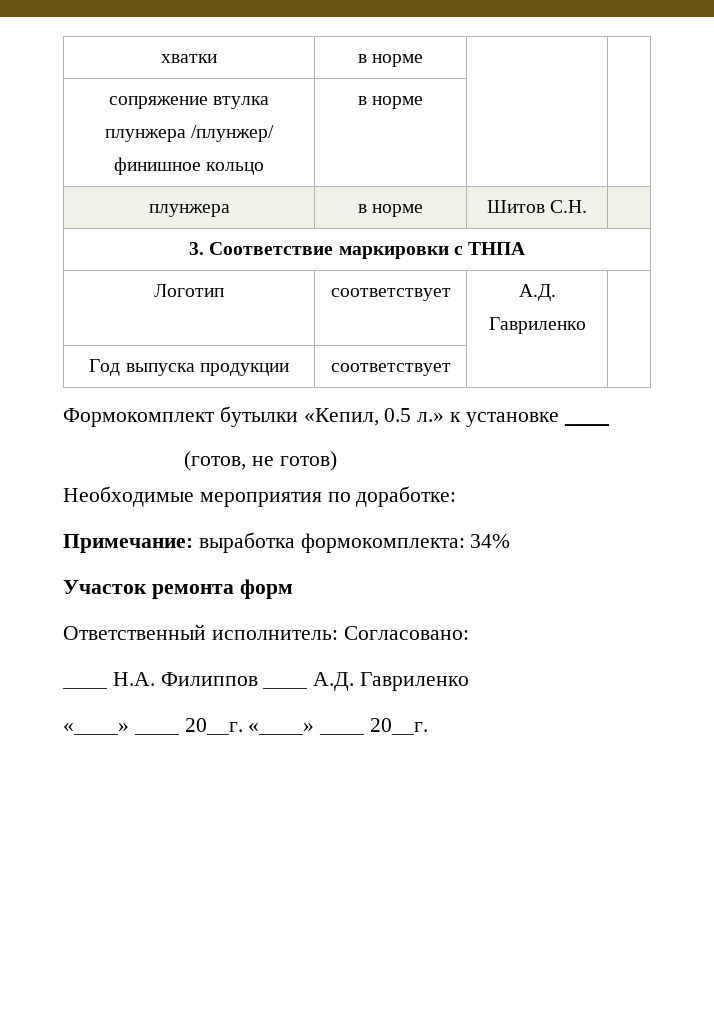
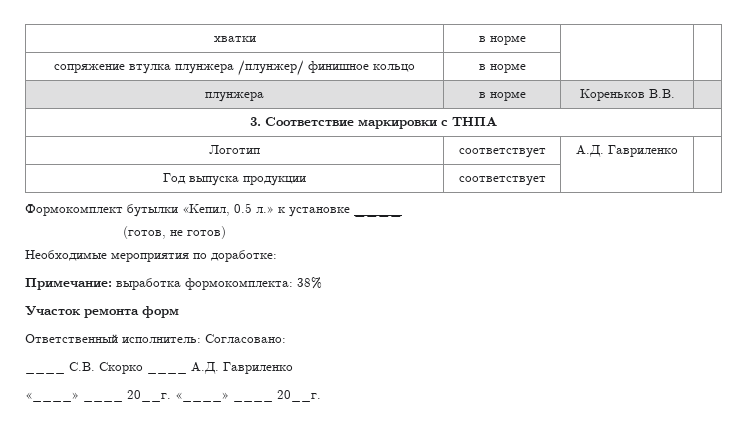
[486,200,588,213] Шитов С.Н. -> [579,89,675,101] Кореньков В.В.
[470,534,511,548] 34% -> [297,277,322,289] 38%
[112,672,258,686] Н.А. Филиппов -> [69,362,143,374] С.В. Скорко

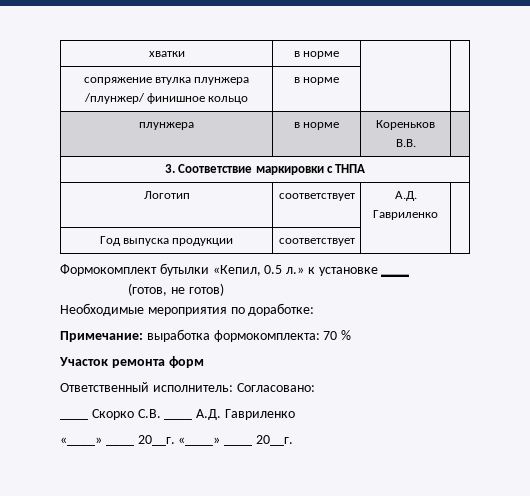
[297,277,322,289] 38% -> [323,330,352,340] 70 %
[69,362,143,374] С.В. Скорко -> [91,409,161,420] Скорко С.В.

